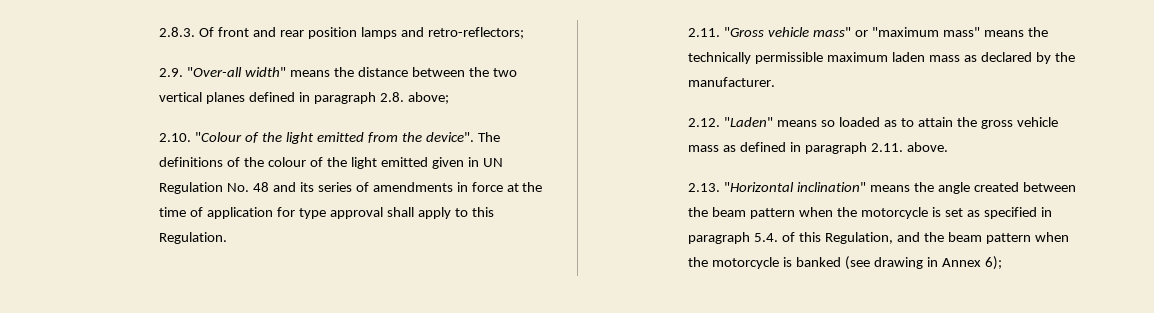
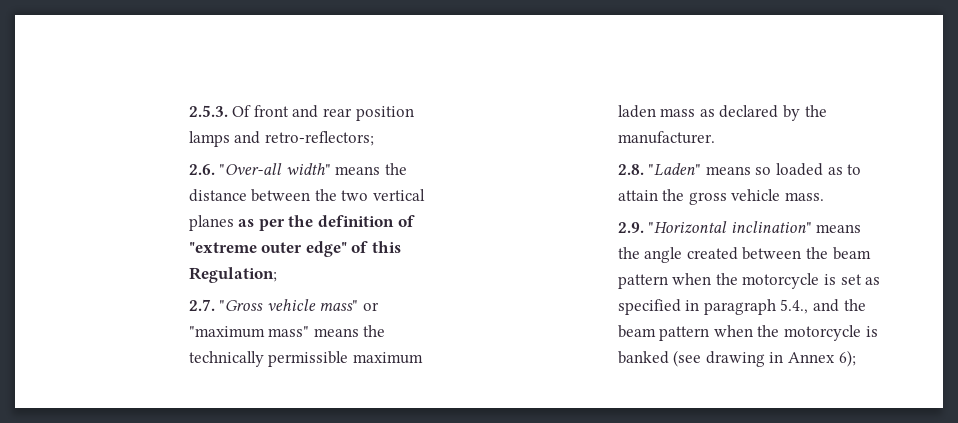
[159,27,196,37] 2.8.3. -> [188,105,228,117] 2.5.3.
[159,68,184,77] 2.9. -> [188,164,215,175] 2.6.
[249,92,449,104] [159,132,500,144] [159,157,503,169] [159,182,543,194] [159,207,494,219] [159,232,228,244] [688,28,721,37] defined in paragraph 2.8. above; // 2.10. "Colour of the light emitted from the device". The definitions of the colour of the light emitted given in UN Regulation No. 48 and its series of amendments in force at the time of application for type approval shall apply to this Regulation. // 2.11. -> [238,215,415,231] [188,241,402,257] [188,267,277,283] [188,299,215,311] as per the definition of "extreme outer edge" of this Regulation; // 2.7.
[688,118,721,127] 2.12. -> [617,164,644,175] 2.8.
[688,142,948,154] [688,183,721,192] mass as defined in paragraph 2.11. above. // 2.13. -> [785,192,825,201] [617,222,644,233] mass. // 2.9.
[754,232,894,244] 5.4. of this Regulation, -> [780,299,809,314] 5.4.,

